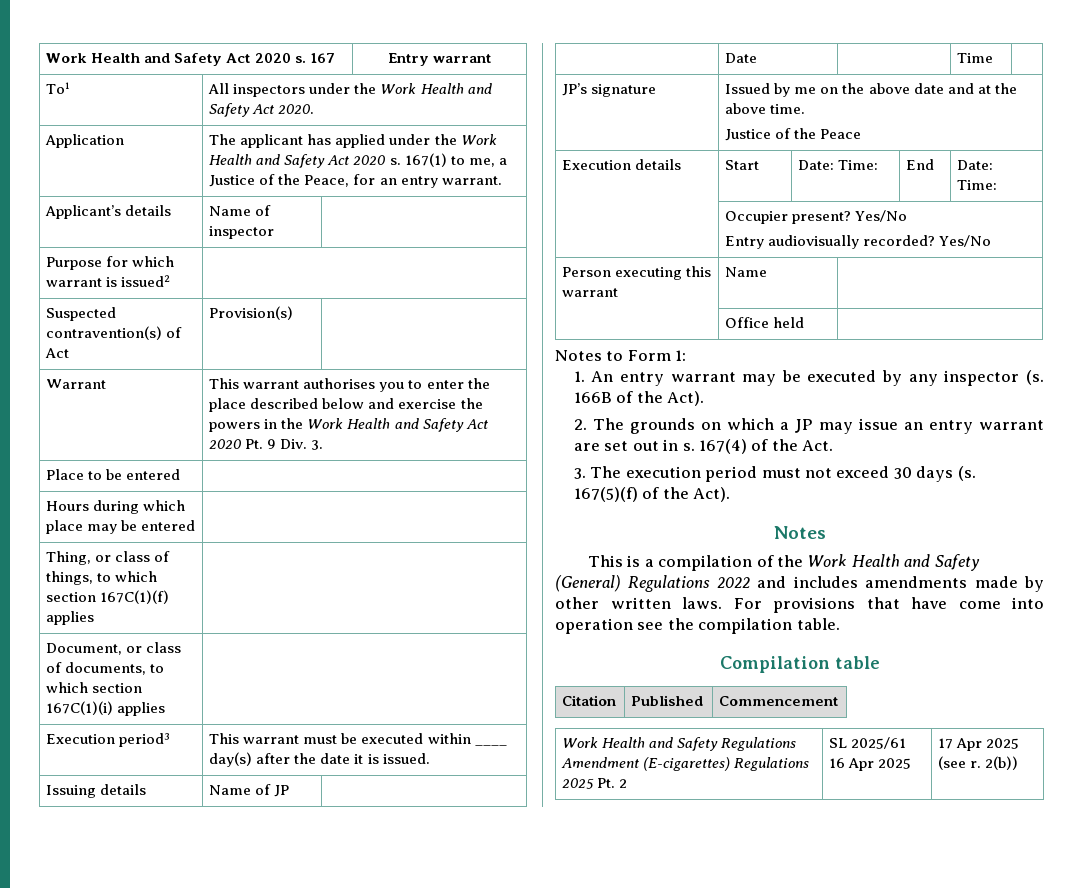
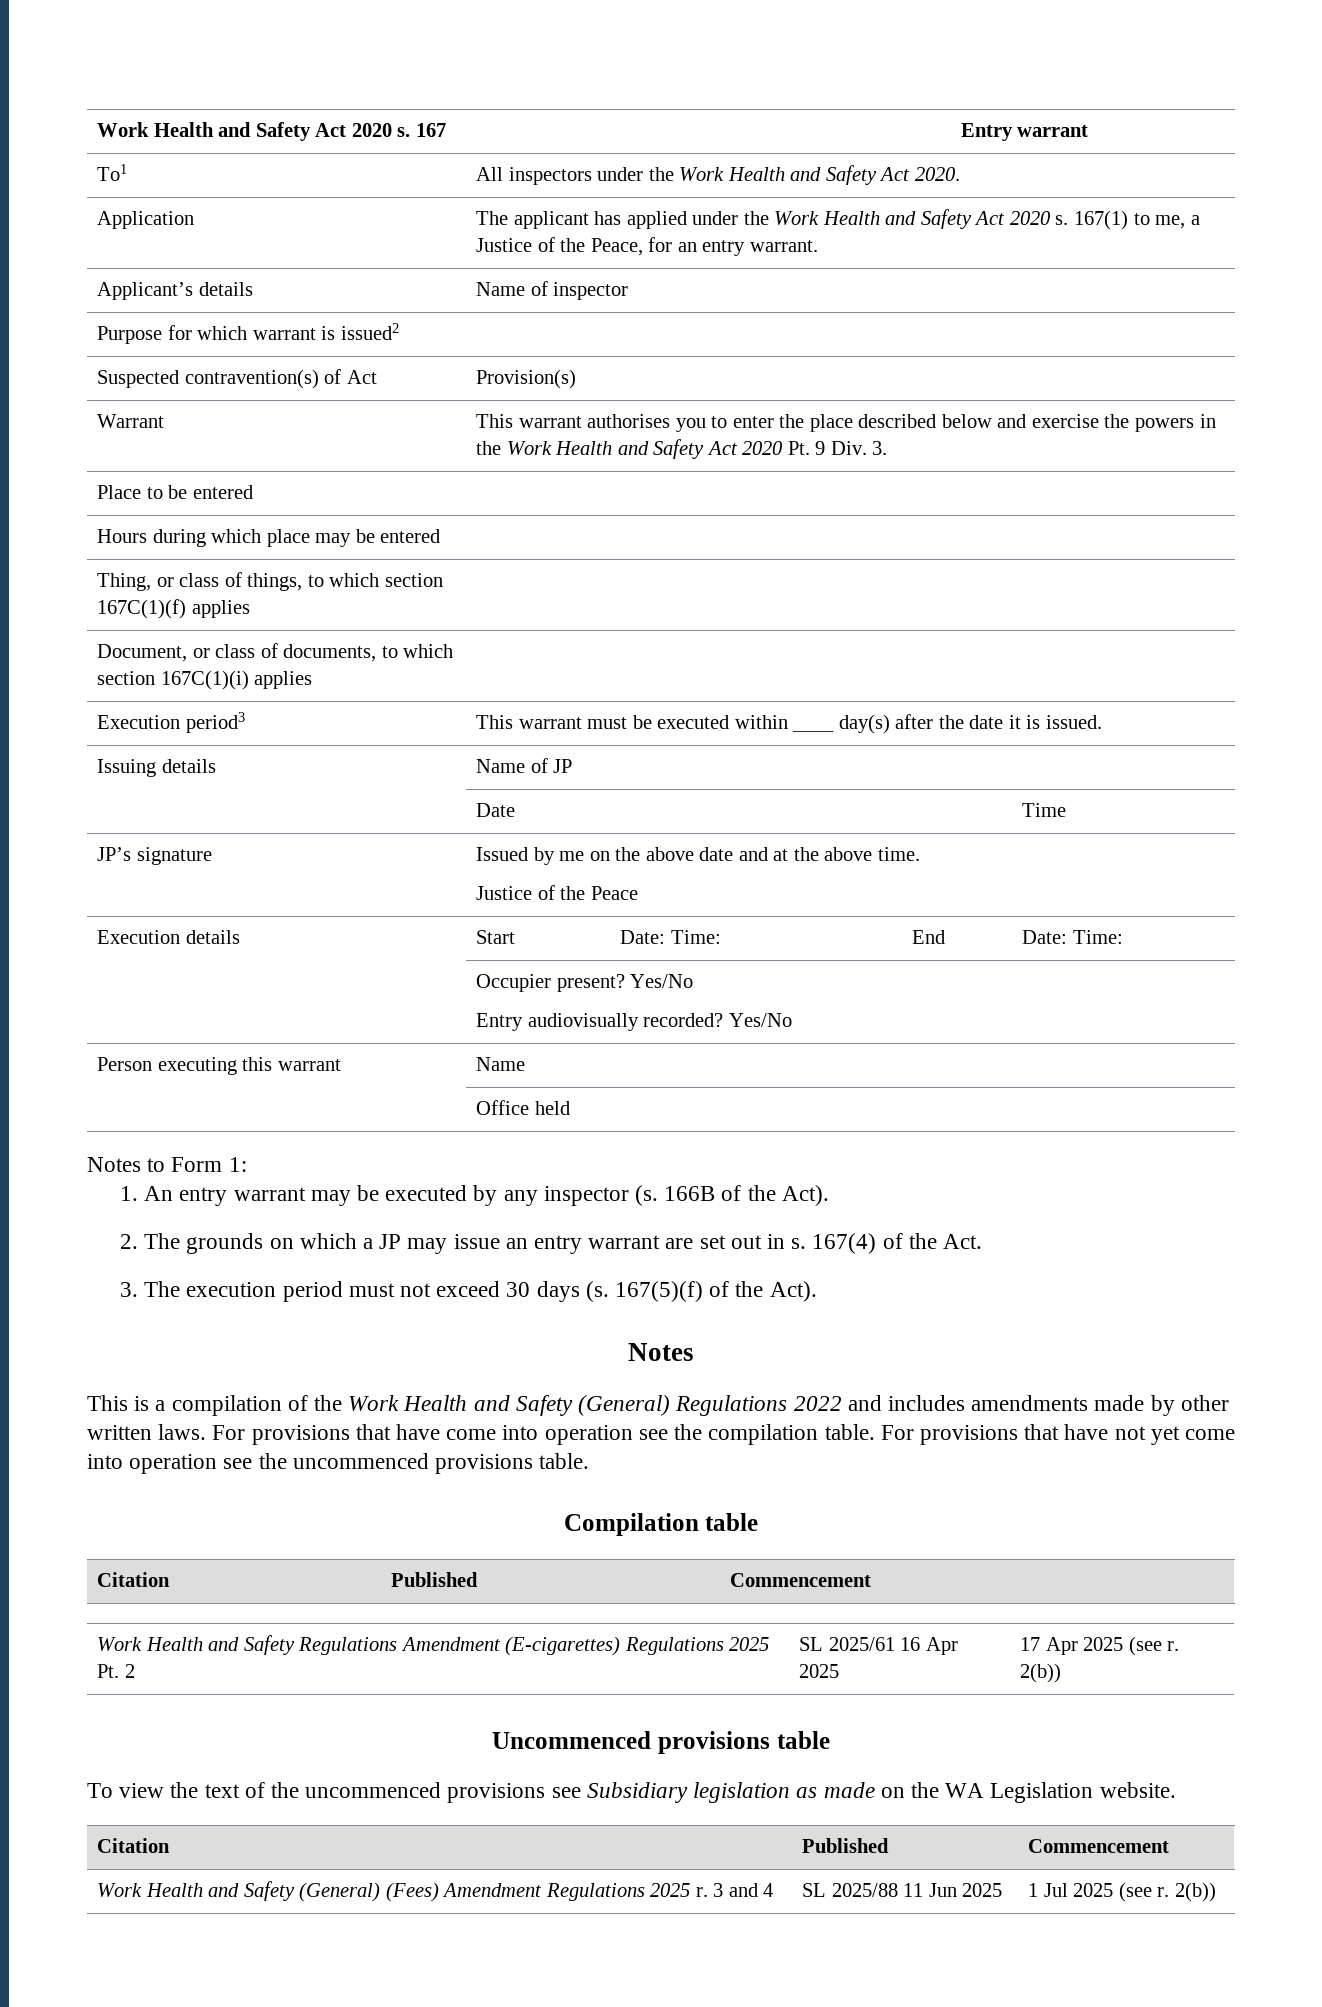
(840, 624) none -> [880,1424,1235,1445] [87,1453,590,1474] For provisions that have not yet come into operation see the uncommenced provisions table.
(1019, 763) none -> [492,1731,830,1754] [87,1782,1176,1803] [97,1838,171,1853] [802,1838,890,1853] [1028,1839,1170,1853] [97,1881,774,1902] [802,1883,1003,1897] [1028,1882,1216,1902] // Uncommenced provisions table // To view the text of the uncommenced provisions see Subsidiary legislation as made on the WA Legislation website. // Citation | Published | Commencement // Work Health and Safety (General) (Fees) Amendment Regulations 2025 r. 3 and 4 | SL 2025/88 11 Jun 2025 | 1 Jul 2025 (see r. 2(b))

